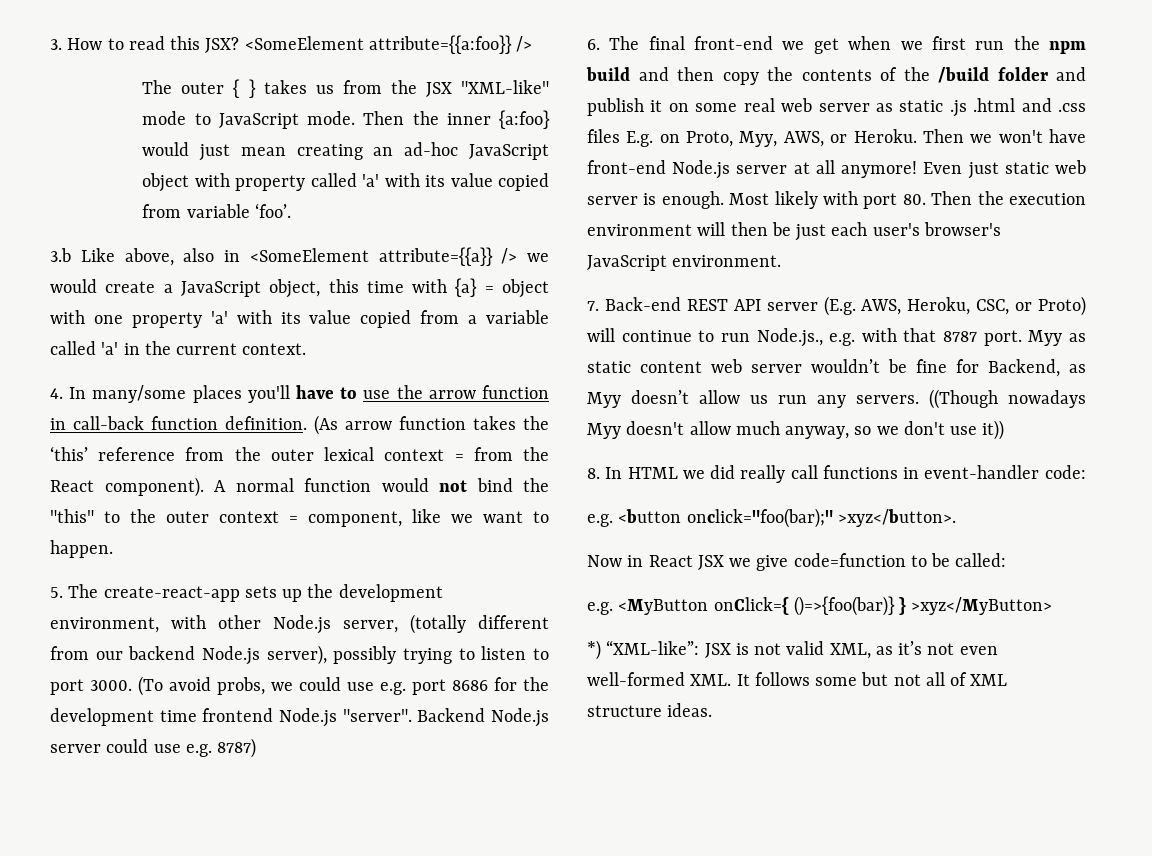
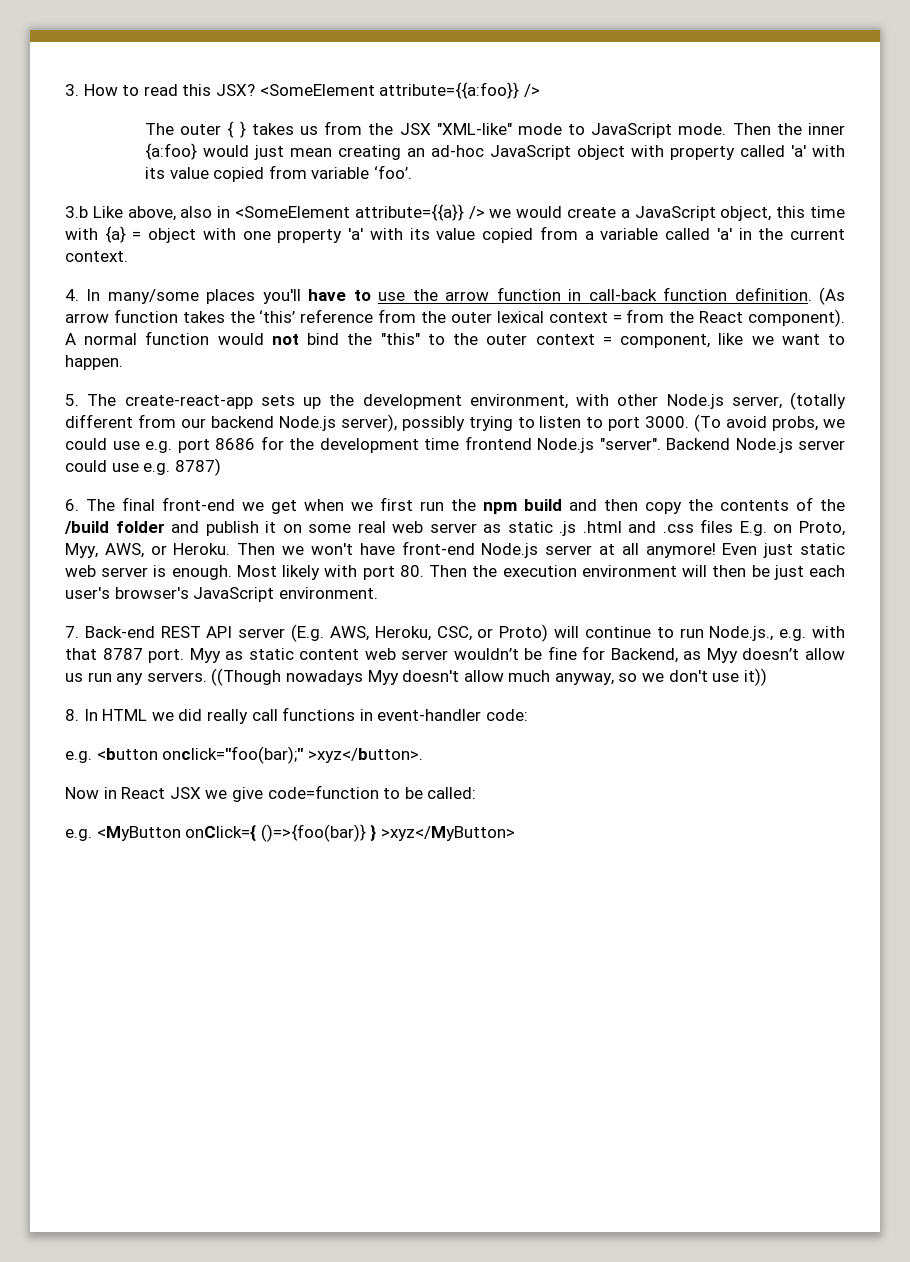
[587,640,998,660] [587,672,1008,686] [587,703,713,717] // *) “XML-like”: JSX is not valid XML, as it’s not even well-formed XML. It follows some but not all of XML structure ideas. -> (515, 833) none

